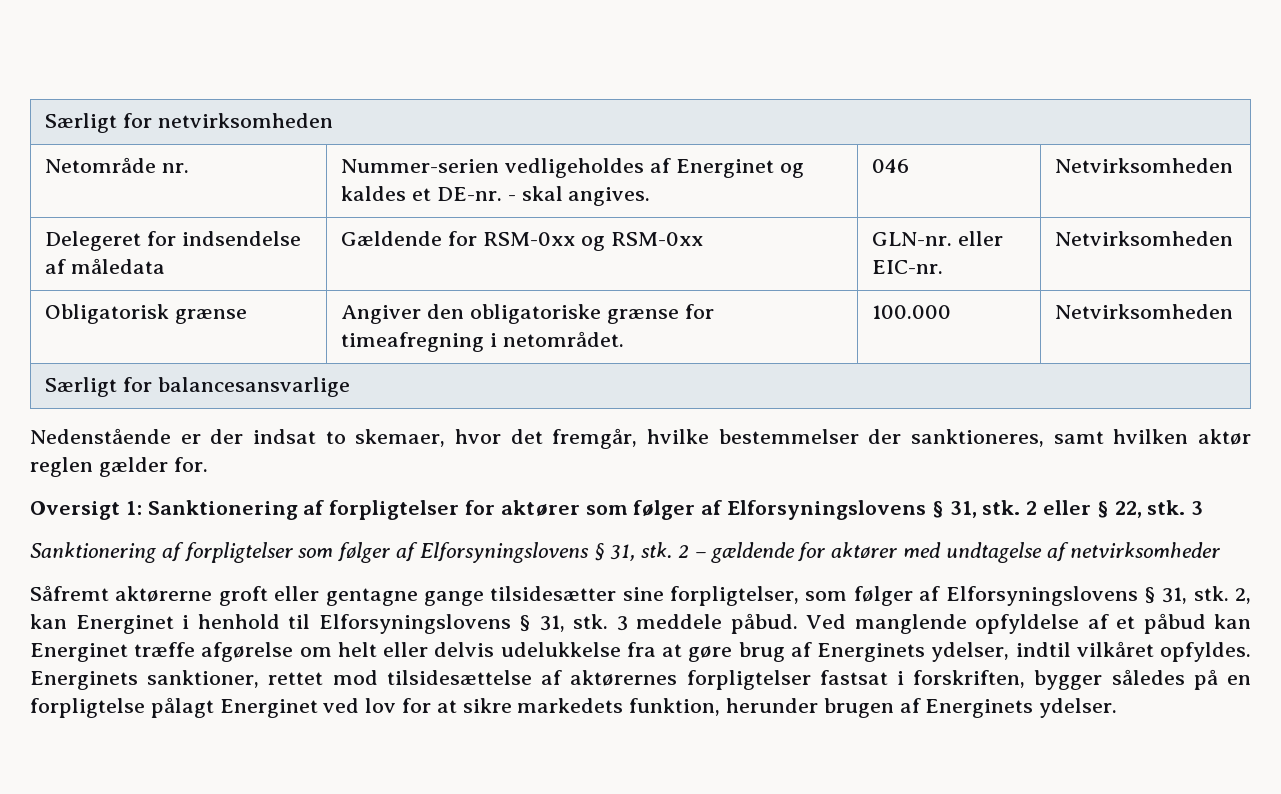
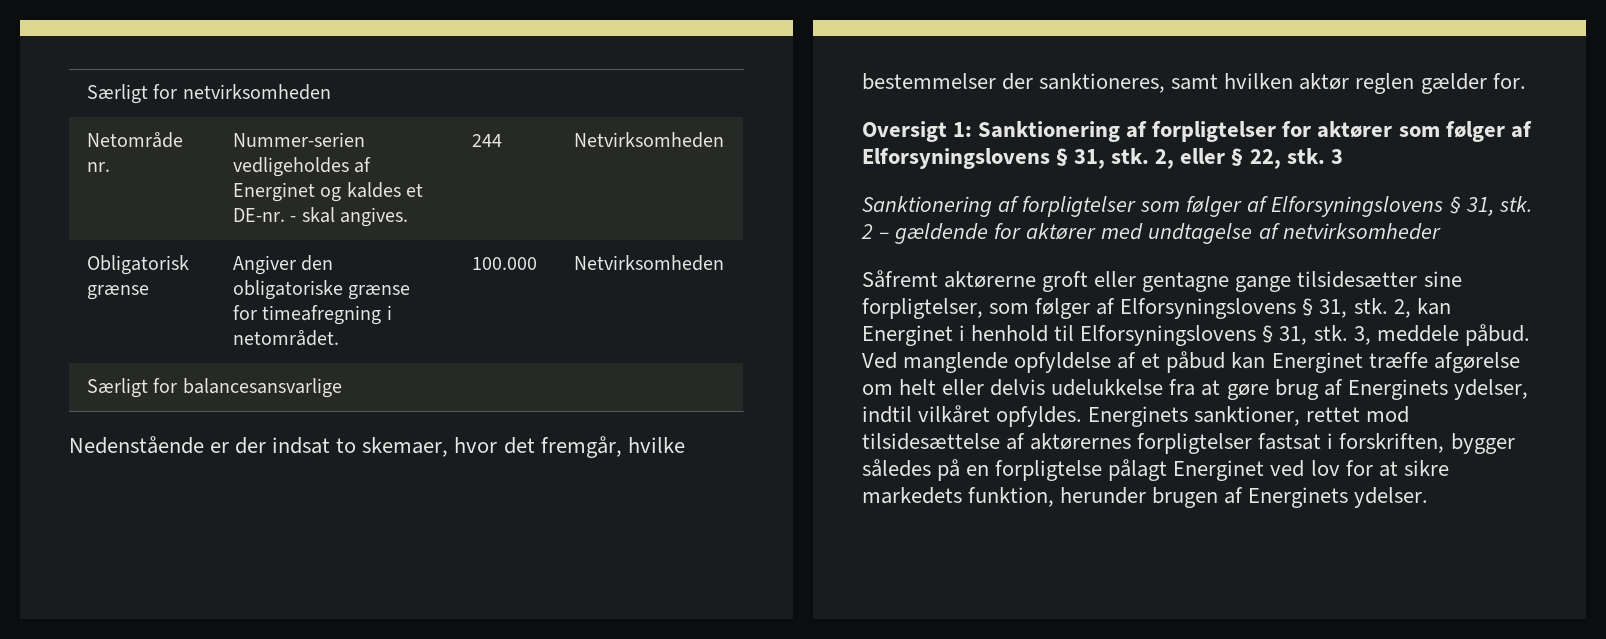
[872,159,910,173] [1055,158,1234,173] [45,231,302,251] [45,258,166,274] [341,231,703,251] [872,231,1004,246] [872,260,944,274] 046 | Netvirksomheden // Delegeret for indsendelse af måledata | Gældende for RSM-0xx og RSM-0xx | GLN-nr. eller EIC-nr. -> [471,134,502,147] 244
[1026,501,1038,515] 2 -> [1155,149,1175,169] 2,
[616,616,628,631] 3 -> [1353,326,1371,345] 3,

